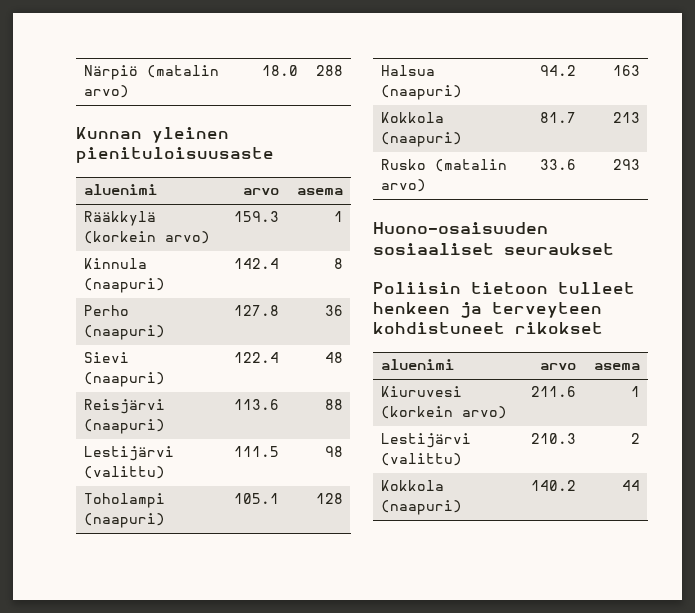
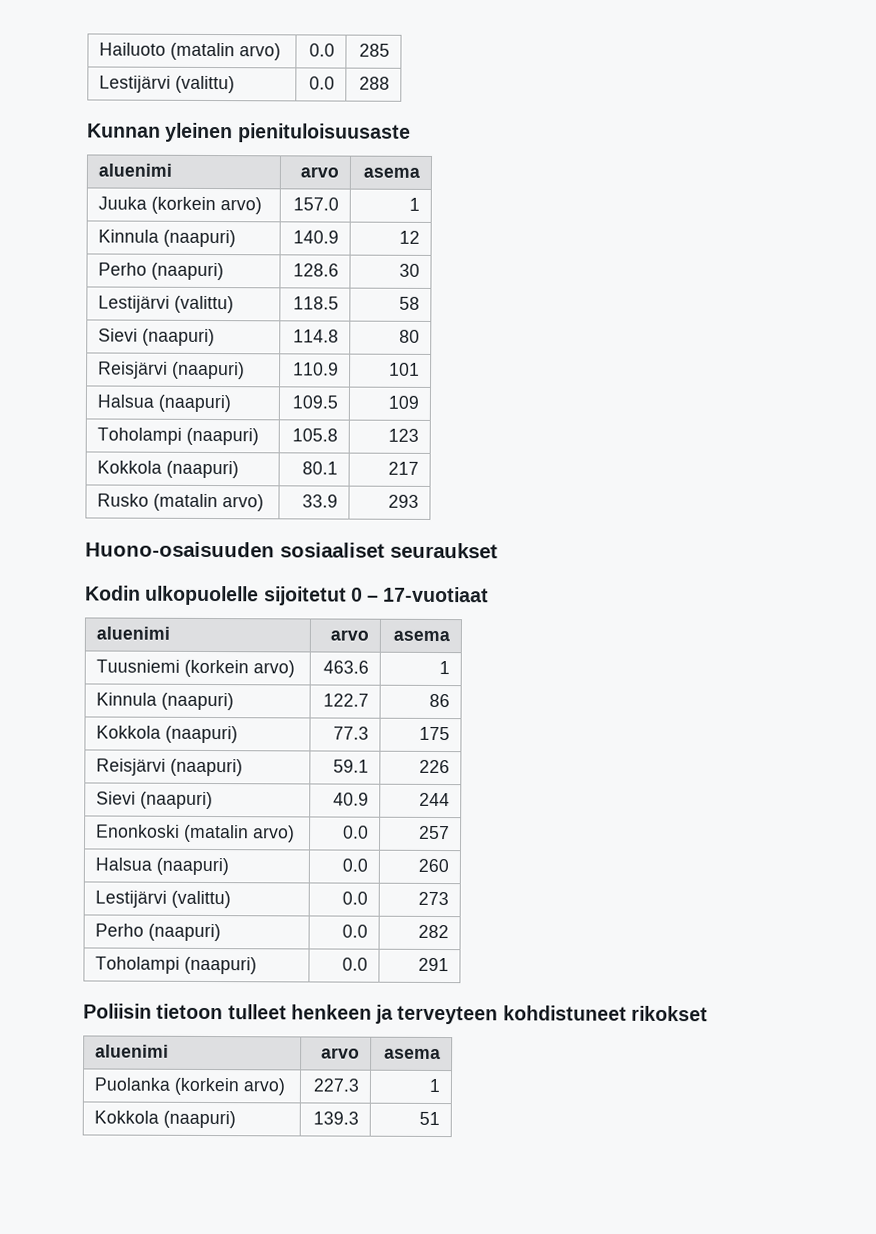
[84,65,220,80] [84,85,130,98] [261,65,298,76] Närpiö (matalin arvo) | 18.0 -> [98,42,281,61] [309,43,336,57] [359,43,391,57] [98,75,235,94] [309,76,336,90] Hailuoto (matalin arvo) | 0.0 | 285 // Lestijärvi (valittu) | 0.0
[84,211,157,226] [84,231,211,244] [233,211,279,222] [333,211,343,222] [84,258,148,269] [84,278,166,293] [233,258,279,269] [333,258,343,269] [84,305,130,316] [84,325,166,340] [233,305,279,316] [324,305,343,316] [84,352,130,363] [84,372,166,387] [233,352,279,363] [324,352,343,363] [84,399,166,414] [84,419,166,434] [233,399,279,410] [324,399,343,410] [84,446,175,461] [84,466,166,479] [233,446,279,457] [324,446,343,457] [84,493,166,508] [84,513,166,528] [233,493,279,504] [315,493,343,504] [381,65,436,76] [381,85,463,100] [539,65,576,76] [612,65,640,76] [381,112,445,123] [381,132,463,147] [539,112,576,123] [612,112,640,123] Rääkkylä (korkein arvo) | 159.3 | 1 // Kinnula (naapuri) | 142.4 | 8 // Perho (naapuri) | 127.8 | 36 // Sievi (naapuri) | 122.4 | 48 // Reisjärvi (naapuri) | 113.6 | 88 // Lestijärvi (valittu) | 111.5 | 98 // Toholampi (naapuri) | 105.1 | 128 // Halsua (naapuri) | 94.2 | 163 // Kokkola (naapuri) | 81.7 | 213 -> [97,196,262,215] [293,197,340,211] [409,197,421,211] [97,229,236,248] [293,230,340,244] [399,230,421,244] [97,262,224,281] [293,263,340,277] [399,263,421,277] [97,295,234,314] [293,296,340,310] [399,296,421,310] [97,328,215,347] [293,329,340,343] [399,329,421,343] [97,361,245,380] [293,362,340,376] [389,362,421,376] [96,394,231,413] [292,395,339,409] [388,395,420,409] [96,427,259,446] [292,428,339,442] [388,428,420,442] [96,460,239,479] [302,461,339,475] [388,461,420,475] Juuka (korkein arvo) | 157.0 | 1 // Kinnula (naapuri) | 140.9 | 12 // Perho (naapuri) | 128.6 | 30 // Lestijärvi (valittu) | 118.5 | 58 // Sievi (naapuri) | 114.8 | 80 // Reisjärvi (naapuri) | 110.9 | 101 // Halsua (naapuri) | 109.5 | 109 // Toholampi (naapuri) | 105.8 | 123 // Kokkola (naapuri) | 80.1 | 217
[539,159,576,170] 33.6 -> [302,494,339,508] 33.9
(614, 249) none -> [85,585,490,606] [95,626,170,640] [330,629,370,641] [393,630,451,642] [95,659,295,678] [323,660,370,674] [439,661,451,675] [95,692,234,711] [323,693,370,707] [429,693,451,708] [95,725,238,744] [333,726,370,740] [419,726,451,741] [95,758,243,777] [333,759,370,773] [419,759,451,774] [95,791,213,810] [333,792,370,806] [419,792,451,807] [95,824,295,843] [343,825,370,839] [419,825,451,840] [94,857,229,876] [342,858,369,872] [418,858,450,873] [94,890,231,909] [342,891,369,905] [418,891,450,906] [94,923,221,942] [342,924,369,938] [418,924,450,939] [94,956,257,975] [342,957,369,971] [418,957,450,972] // Kodin ulkopuolelle sijoitetut 0 – 17-vuotiaat // aluenimi | arvo | asema // Tuusniemi (korkein arvo) | 463.6 | 1 // Kinnula (naapuri) | 122.7 | 86 // Kokkola (naapuri) | 77.3 | 175 // Reisjärvi (naapuri) | 59.1 | 226 // Sievi (naapuri) | 40.9 | 244 // Enonkoski (matalin arvo) | 0.0 | 257 // Halsua (naapuri) | 0.0 | 260 // Lestijärvi (valittu) | 0.0 | 273 // Perho (naapuri) | 0.0 | 282 // Toholampi (naapuri) | 0.0 | 291
[381,386,463,397] [381,406,508,419] [530,386,576,397] [630,386,640,397] [381,433,472,448] [381,453,463,466] [530,433,576,444] [630,433,640,444] [381,480,445,491] [381,500,463,515] [530,480,576,491] [621,480,640,491] Kiuruvesi (korkein arvo) | 211.6 | 1 // Lestijärvi (valittu) | 210.3 | 2 // Kokkola (naapuri) | 140.2 | 44 -> [93,1077,285,1096] [313,1078,360,1092] [429,1078,441,1093] [93,1110,236,1129] [313,1111,360,1125] [419,1111,441,1126] Puolanka (korkein arvo) | 227.3 | 1 // Kokkola (naapuri) | 139.3 | 51

